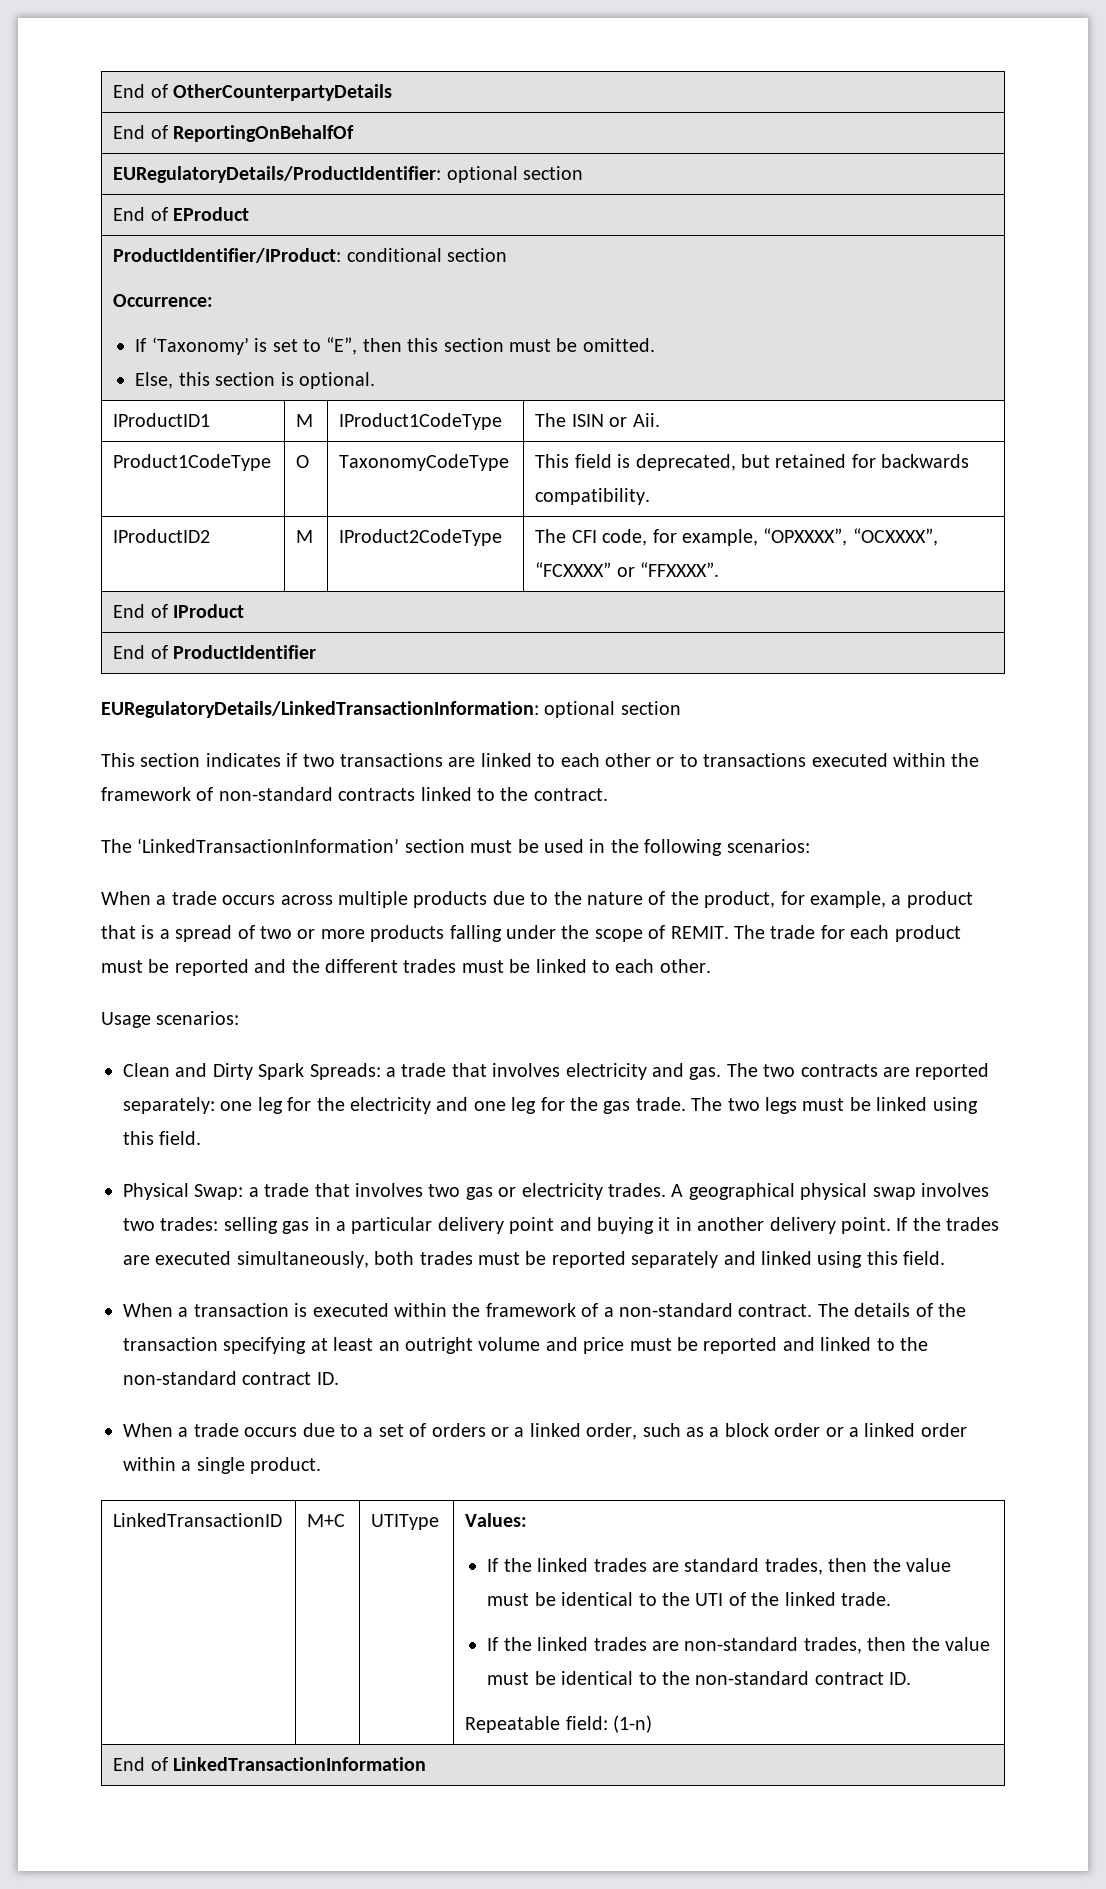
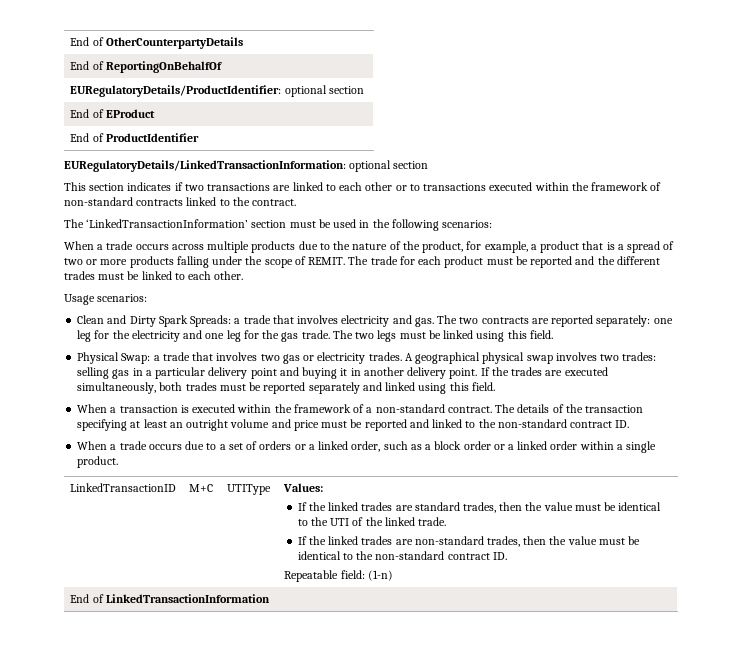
[113,248,508,263] [113,294,214,307] [135,337,655,355] [135,372,376,389] [113,413,211,427] [296,414,314,427] [339,413,503,430] [535,413,660,427] [113,454,272,471] [296,455,310,468] [339,454,510,471] [535,454,970,471] [535,488,651,505] [113,529,211,543] [296,530,314,543] [339,529,503,546] [535,528,938,546] [535,562,720,577] [113,604,245,618] // ProductIdentifier/IProduct: conditional section // Occurrence: // If ‘Taxonomy’ is set to “E”, then this section must be omitted. // Else, this section is optional. // IProductID1 | M | IProduct1CodeType | The ISIN or Aii. // Product1CodeType | O | TaxonomyCodeType | This field is deprecated, but retained for backwards compatibility. // IProductID2 | M | IProduct2CodeType | The CFI code, for example, “OPXXXX”, “OCXXXX”, “FCXXXX” or “FFXXXX”. // End of IProduct -> (155, 113) none

